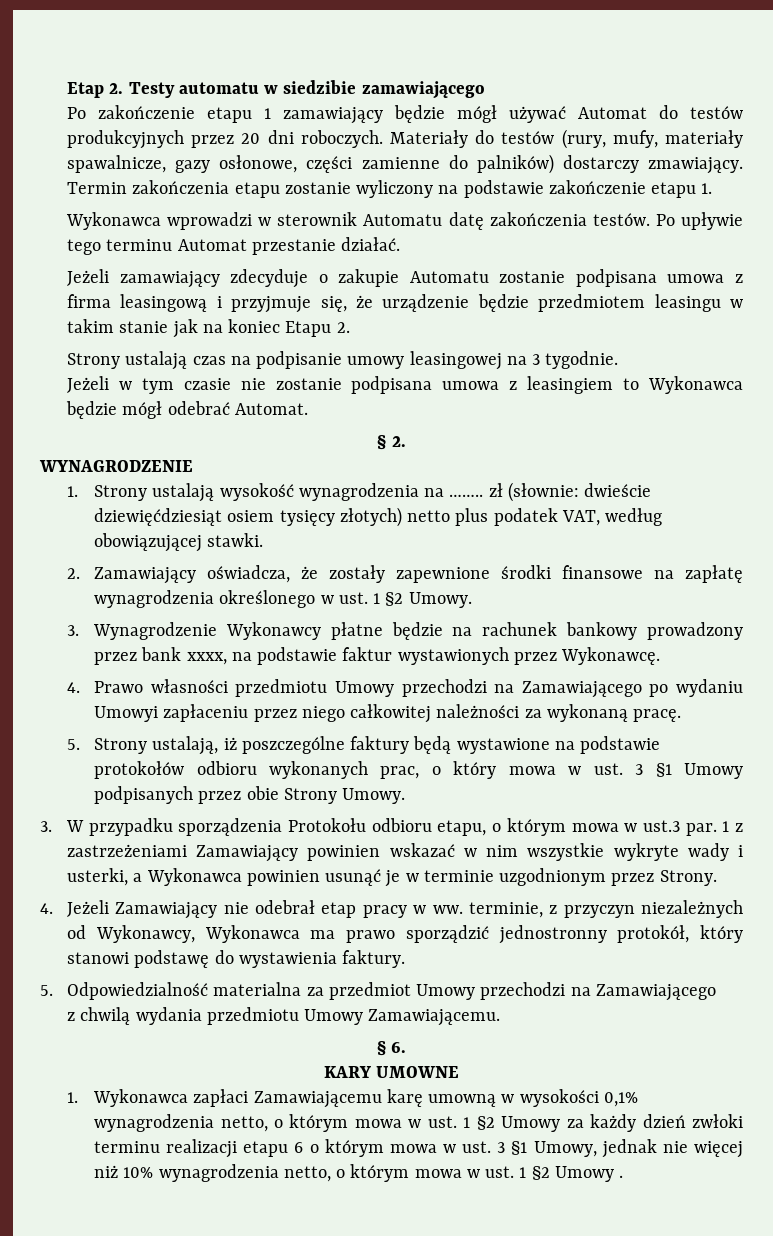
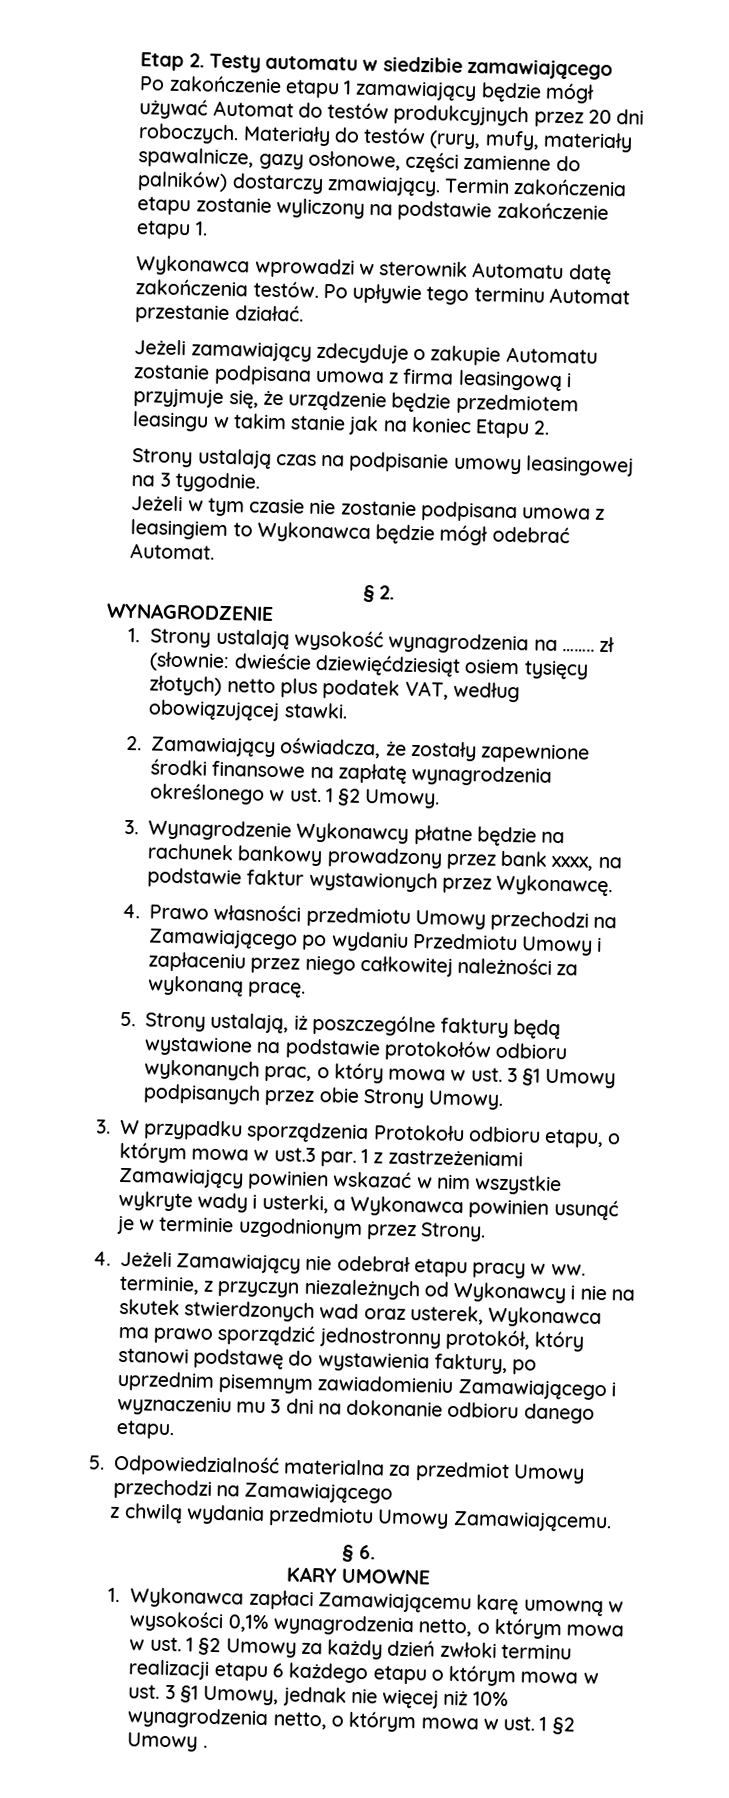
[94,706,159,722] Umowyi -> [411,933,603,956] Przedmiotu Umowy i
[321,902,357,918] etap -> [413,1258,468,1278] etapu
[95,925,195,943] Wykonawcy, -> [453,1281,635,1304] [118,1298,484,1325] Wykonawcy i nie na skutek stwierdzonych wad oraz usterek,
[342,950,406,968] faktury. -> [433,1353,538,1375] [116,1370,616,1401] [116,1395,595,1424] [115,1419,175,1440] faktury, po uprzednim pisemnym zawiadomieniu Zamawiającego i wyznaczeniu mu 3 dni na dokonanie odbioru danego etapu.
(304, 1147) none -> [288,1662,427,1685] każdego etapu

